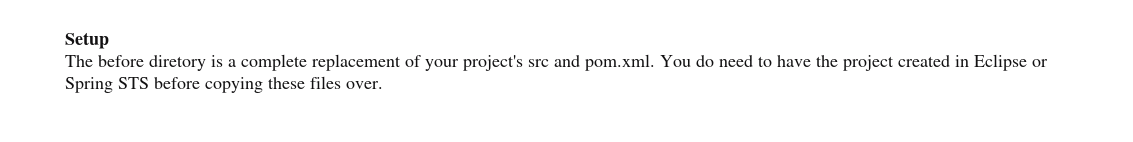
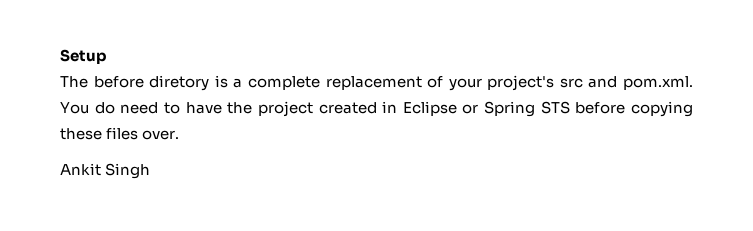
(383, 85) none -> [60,163,151,179] // Ankit Singh

